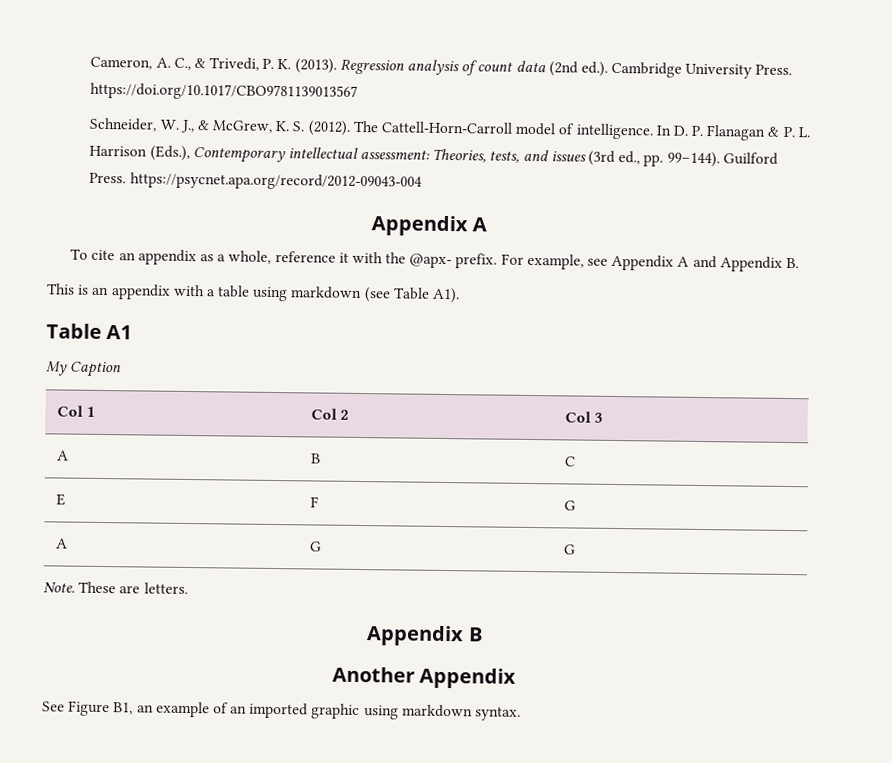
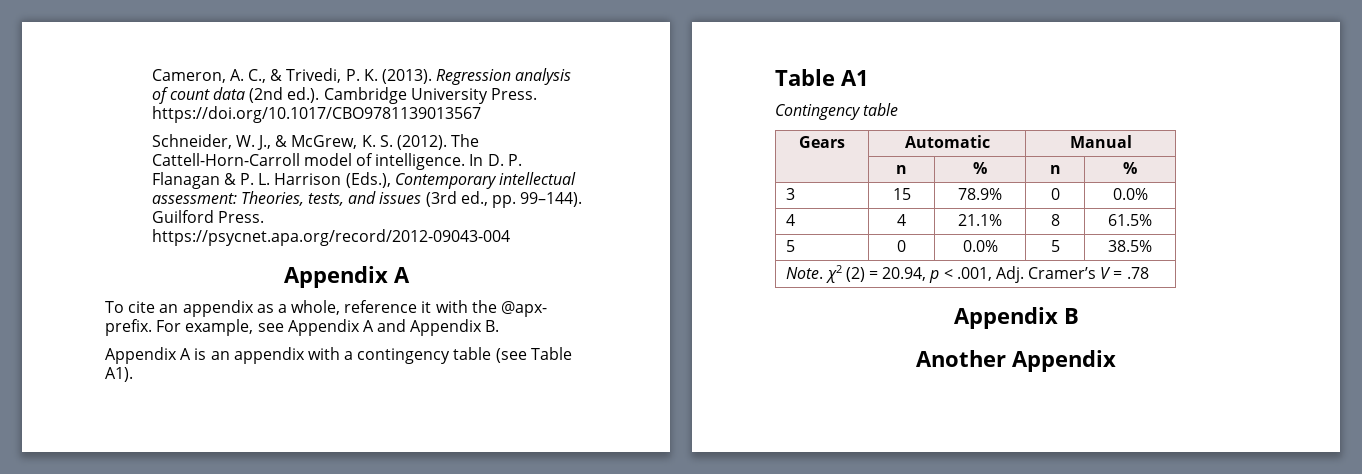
[46,283,75,295] This -> [105,347,192,364] Appendix A
[217,285,363,302] table using markdown -> [357,347,492,364] contingency table
[46,361,123,378] [56,405,95,417] [310,408,349,420] [564,411,603,423] [56,450,69,461] [310,453,321,464] [564,456,576,467] [55,493,66,506] [309,496,319,508] [563,500,576,511] [55,538,68,549] [309,541,322,552] [562,544,576,555] [43,581,188,594] [366,625,483,647] [331,666,517,689] [42,700,522,721] My Caption // Col 1 | Col 2 | Col 3 // A | B | C // E | F | G // A | G | G // Note. These are letters. // Appendix B // Another Appendix // See Figure B1, an example of an imported graphic using markdown syntax. -> [775,103,899,120] [799,136,845,148] [904,135,990,148] [1069,135,1132,148] [896,165,907,174] [973,162,987,174] [1049,165,1061,174] [1123,162,1137,174] [786,188,796,200] [892,188,911,200] [958,188,1002,200] [1050,188,1060,200] [1112,188,1148,200] [786,214,796,226] [897,214,906,226] [958,214,1002,226] [1050,214,1060,226] [1108,214,1152,226] [786,240,796,252] [897,240,906,252] [962,240,998,252] [1050,240,1060,252] [1108,240,1152,252] [786,265,1149,283] [953,307,1079,329] [916,350,1116,372] Contingency table // Gears | Automatic | Manual // | n | % | n | % // 3 | 15 | 78.9% | 0 | 0.0% // 4 | 4 | 21.1% | 8 | 61.5% // 5 | 0 | 0.0% | 5 | 38.5% // Note. χ2 (2) = 20.94, p < .001, Adj. Cramer’s V = .78 // Appendix B // Another Appendix

